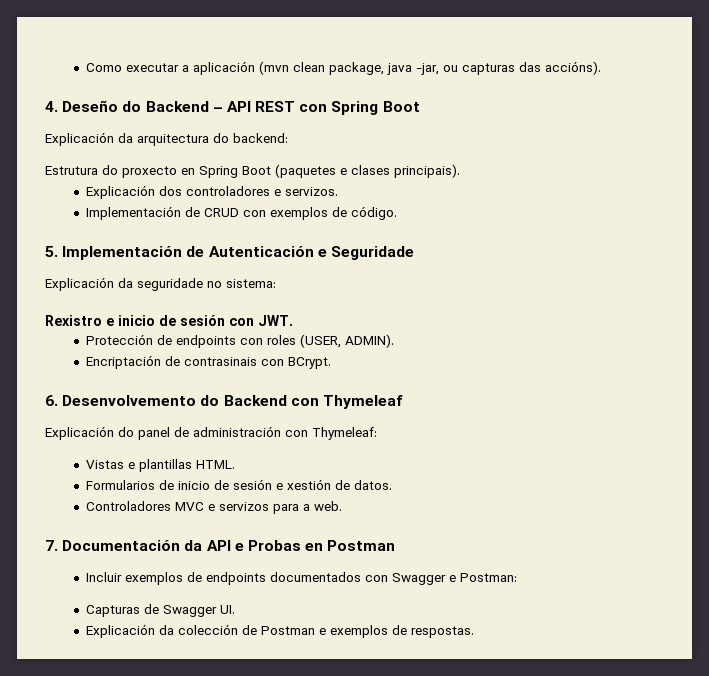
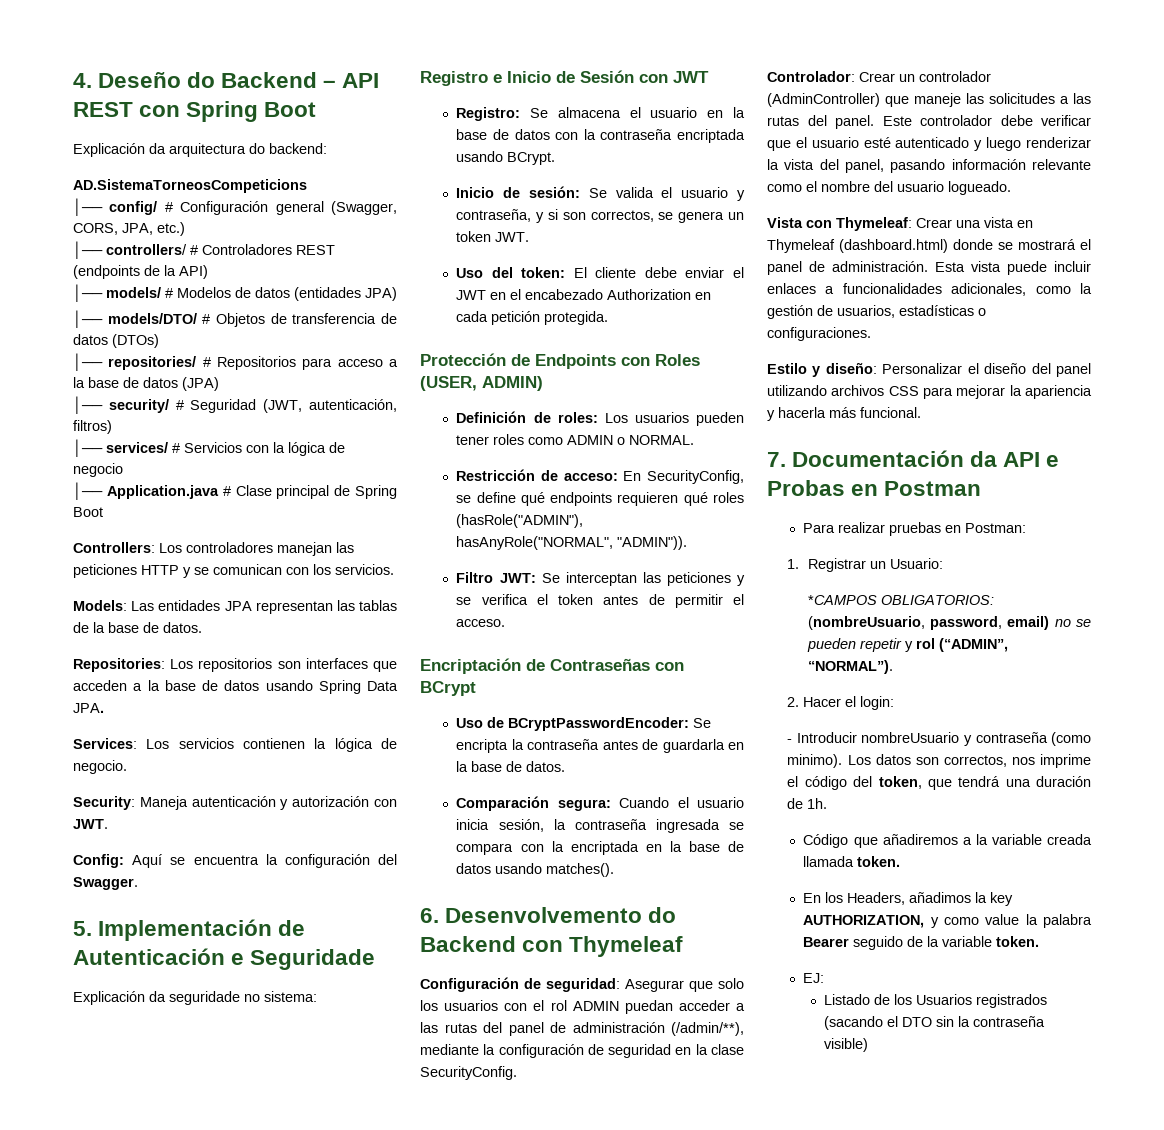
[85,61,601,75] Como executar a aplicación (mvn clean package, java -jar, ou capturas das accións). // -> (73, 80) none
[45,164,460,178] [85,185,338,199] [85,206,397,220] Estrutura do proxecto en Spring Boot (paquetes e clases principais). // Explicación dos controladores e servizos. // Implementación de CRUD con exemplos de código. -> [73,179,307,193] [73,198,397,216] [73,222,185,236] [73,241,335,259] [73,265,208,279] [73,284,397,302] [73,310,397,328] [73,334,159,348] [73,353,398,371] [73,377,219,391] [73,396,397,414] [73,420,112,434] [73,439,345,457] [73,463,123,477] [73,482,397,500] [73,507,103,517] [73,542,354,556] [73,564,394,578] [73,600,397,614] [73,622,202,633] [73,658,397,672] [73,680,398,694] [73,703,104,713] [73,738,397,752] [73,760,127,774] [73,796,398,810] [73,819,108,829] [73,854,397,868] [73,877,138,890] AD.SistemaTorneosCompeticions // │── config/ # Configuración general (Swagger, CORS, JPA, etc.) // │── controllers/ # Controladores REST (endpoints de la API) // │── models/ # Modelos de datos (entidades JPA) // │── models/DTO/ # Objetos de transferencia de datos (DTOs) // │── repositories/ # Repositorios para acceso a la base de datos (JPA) // │── security/ # Seguridad (JWT, autenticación, filtros) // │── services/ # Servicios con la lógica de negocio // │── Application.java # Clase principal de Spring Boot // Controllers: Los controladores manejan las peticiones HTTP y se comunican con los servicios. // Models: Las entidades JPA representan las tablas de la base de datos. // Repositories: Los repositorios son interfaces que acceden a la base de datos usando Spring Data JPA. // Services: Los servicios contienen la lógica de negocio. // Security: Maneja autenticación y autorización con JWT. // Config: Aquí se encuentra la configuración del Swagger.
[45,315,293,326] [85,334,394,348] [85,355,331,369] Rexistro e inicio de sesión con JWT. // Protección de endpoints con roles (USER, ADMIN). // Encriptación de contrasinais con BCrypt. -> [420,70,709,86] [456,107,745,121] [456,129,745,143] [456,151,556,165] [456,186,745,201] [456,209,744,223] [456,231,530,242] [456,267,744,278] [456,289,712,300] [456,311,609,325] [420,353,700,369] [420,376,543,391] [456,411,744,426] [456,434,695,445] [456,469,744,484] [456,492,744,506] [456,514,584,528] [456,536,688,550] [456,572,745,586] [456,594,744,608] [456,619,506,627] [420,658,684,674] [420,681,476,696] [456,717,712,731] [456,739,744,753] [456,761,566,772] [456,796,744,811] [456,819,744,833] [456,841,744,855] [456,863,615,877] Registro e Inicio de Sesión con JWT // Registro: Se almacena el usuario en la base de datos con la contraseña encriptada usando BCrypt. // Inicio de sesión: Se valida el usuario y contraseña, y si son correctos, se genera un token JWT. // Uso del token: El cliente debe enviar el JWT en el encabezado Authorization en cada petición protegida. // Protección de Endpoints con Roles (USER, ADMIN) // Definición de roles: Los usuarios pueden tener roles como ADMIN o NORMAL. // Restricción de acceso: En SecurityConfig, se define qué endpoints requieren qué roles (hasRole("ADMIN"), hasAnyRole("NORMAL", "ADMIN")). // Filtro JWT: Se interceptan las peticiones y se verifica el token antes de permitir el acceso. // Encriptación de Contraseñas con BCrypt // Uso de BCryptPasswordEncoder: Se encripta la contraseña antes de guardarla en la base de datos. // Comparación segura: Cuando el usuario inicia sesión, la contraseña ingresada se compara con la encriptada en la base de datos usando matches().
[45,426,377,440] [85,459,235,472] [85,479,392,490] [85,501,342,514] Explicación do panel de administración con Thymeleaf: // Vistas e plantillas HTML. // Formularios de inicio de sesión e xestión de datos. // Controladores MVC e servizos para a web. -> [420,977,744,992] [420,1000,745,1014] [420,1022,744,1036] [420,1044,744,1058] [420,1066,517,1080] [767,71,991,82] [767,93,1091,107] [767,115,1091,129] [767,137,1091,151] [767,159,1091,173] [767,181,1011,195] [767,217,1033,231] [767,239,1091,253] [767,261,1091,275] [767,283,1092,296] [767,305,986,319] [767,327,871,341] [767,362,1091,377] [767,385,1092,399] [767,407,921,421] Configuración de seguridad: Asegurar que solo los usuarios con el rol ADMIN puedan acceder a las rutas del panel de administración (/admin/**), mediante la configuración de seguridad en la clase SecurityConfig. // Controlador: Crear un controlador (AdminController) que maneje las solicitudes a las rutas del panel. Este controlador debe verificar que el usuario esté autenticado y luego renderizar la vista del panel, pasando información relevante como el nombre del usuario logueado. // Vista con Thymeleaf: Crear una vista en Thymeleaf (dashboard.html) donde se mostrará el panel de administración. Esta vista puede incluir enlaces a funcionalidades adicionales, como la gestión de usuarios, estadísticas o configuraciones. // Estilo y diseño: Personalizar el diseño del panel utilizando archivos CSS para mejorar la apariencia y hacerla más funcional.
[85,572,517,585] [85,604,235,617] [85,624,474,638] Incluir exemplos de endpoints documentados con Swagger e Postman: // Capturas de Swagger UI. // Explicación da colección de Postman e exemplos de respostas. -> [803,522,1027,536] [787,558,943,572] [807,595,994,605] [807,616,1091,630] [806,638,1008,652] [807,660,893,674] [787,696,895,710] [787,732,1091,746] [787,754,1091,768] [787,776,1091,790] [787,798,828,809] [803,834,1092,848] [803,856,901,867] [803,892,1014,906] [803,914,1092,928] [803,936,1040,950] [803,973,825,983] [823,994,1047,1008] [823,1016,1045,1030] [823,1038,868,1052] Para realizar pruebas en Postman: // 1. Registrar un Usuario: // *CAMPOS OBLIGATORIOS: (nombreUsuario, password, email) no se pueden repetir y rol (“ADMIN”, “NORMAL”). // 2. Hacer el login: // - Introducir nombreUsuario y contraseña (como minimo). Los datos son correctos, nos imprime el código del token, que tendrá una duración de 1h. // Código que añadiremos a la variable creada llamada token. // En los Headers, añadimos la key AUTHORIZATION, y como value la palabra Bearer seguido de la variable token. // EJ: // Listado de los Usuarios registrados (sacando el DTO sin la contraseña visible)

